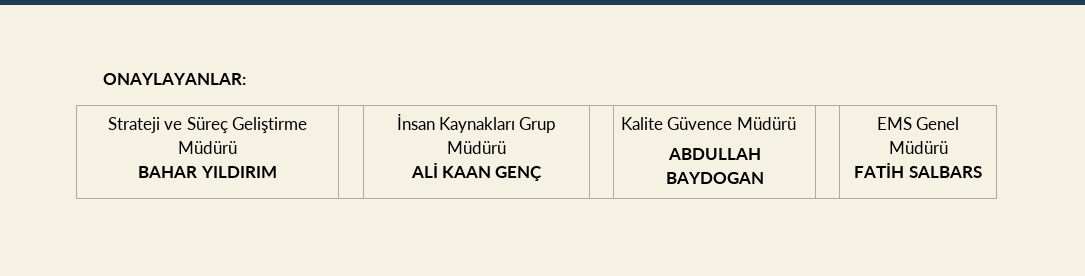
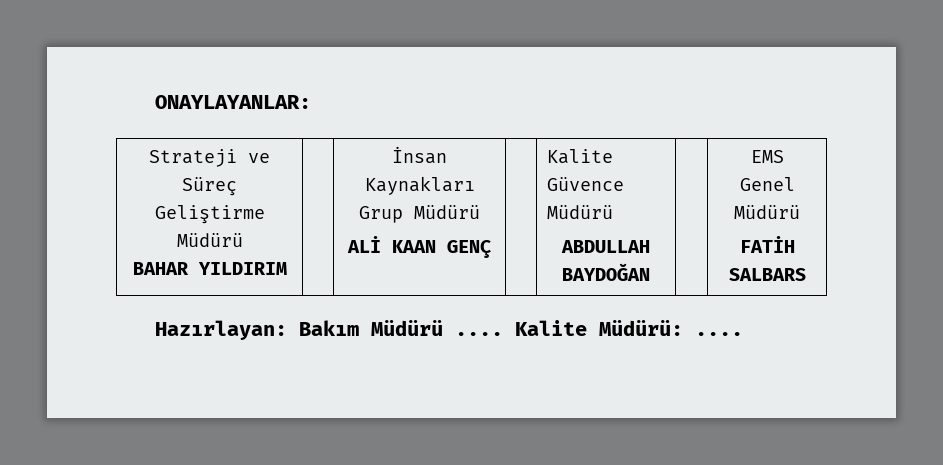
[665,172,764,184] BAYDOGAN -> [562,263,650,281] BAYDOĞAN
(982, 172) none -> [154,320,743,340] // Hazırlayan: Bakım Müdürü .... Kalite Müdürü: ....

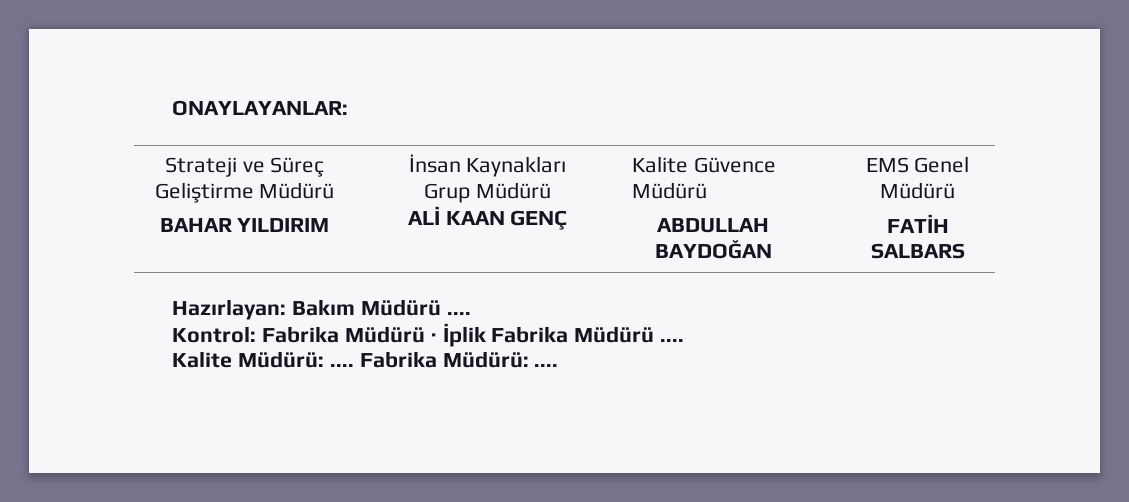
[514,320,587,336] Kalite -> [172,323,685,347] [172,351,437,368] // Kontrol: Fabrika Müdürü · İplik Fabrika Müdürü .... // Kalite Müdürü: .... Fabrika

